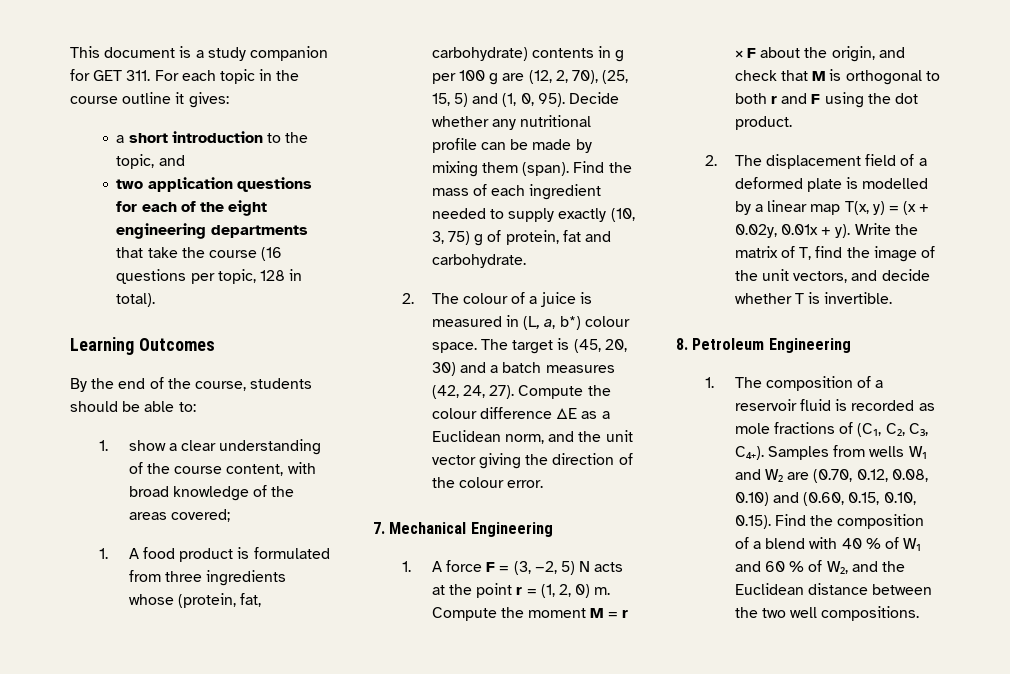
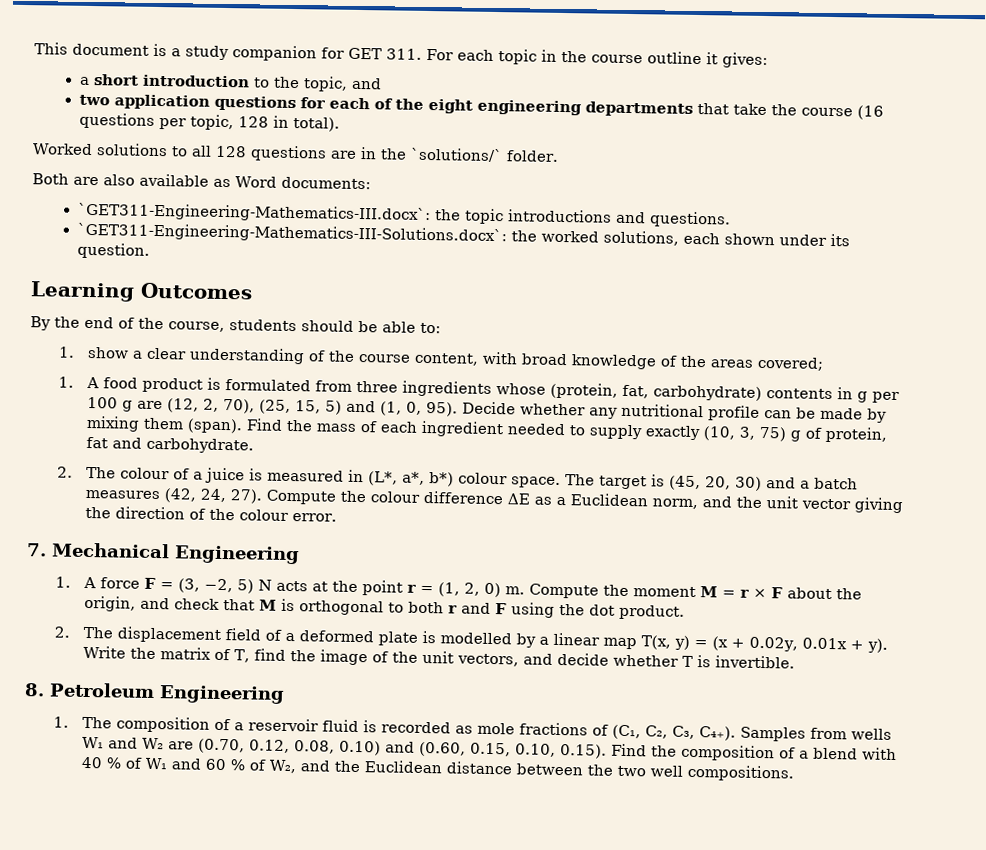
(156, 300) none -> [32,143,559,163] [32,173,371,190] [77,202,731,228] [76,222,850,247] [76,242,150,259] // Worked solutions to all 128 questions are in the `solutions/` folder. // Both are also available as Word documents: // `GET311-Engineering-Mathematics-III.docx`: the topic introductions and questions. // `GET311-Engineering-Mathematics-III-Solutions.docx`: the worked solutions, each shown under its question.
[523,316,556,330] (L, a, -> [368,471,426,486] (L*, a*,

